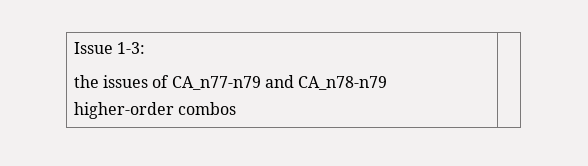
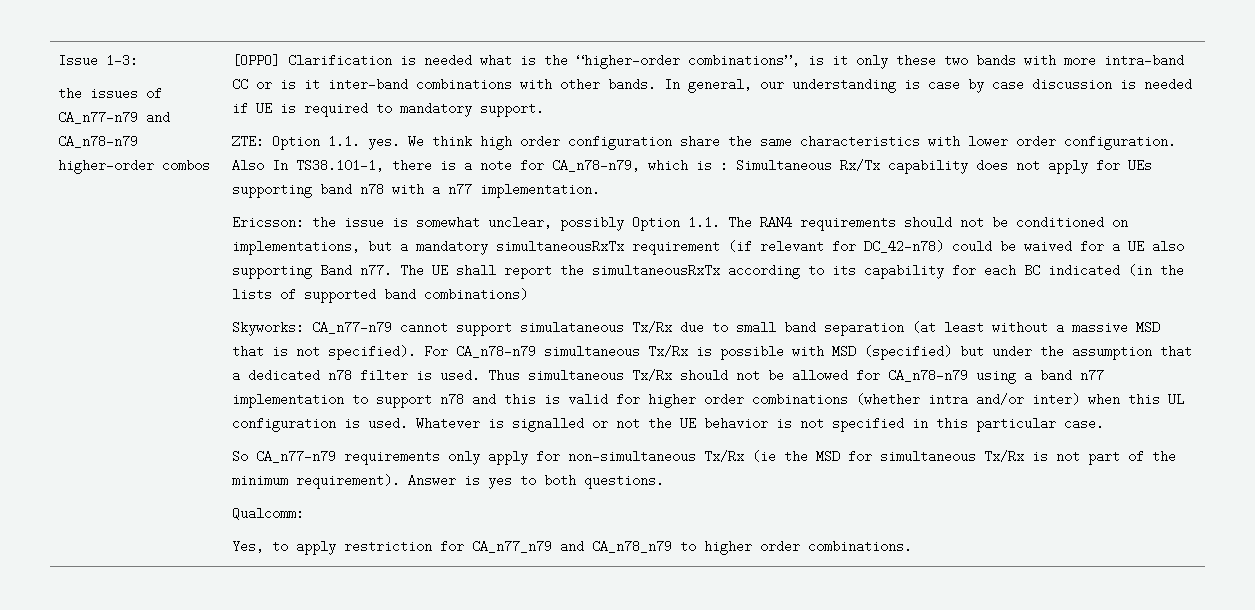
(237, 108) none -> [231,54,1184,69] [231,78,1192,93] [231,102,544,117] [231,135,1176,150] [231,159,1152,174] [231,183,600,198] [231,216,1128,231] [231,240,1184,255] [231,264,1184,279] [231,288,528,303] [231,321,1160,336] [231,345,1192,360] [231,369,1104,384] [231,393,1184,408] [231,417,1104,432] [231,450,1176,465] [231,474,664,489] [231,507,304,520] [231,540,912,555] [OPPO] Clarification is needed what is the “higher-order combinations”, is it only these two bands with more intra-band CC or is it inter-band combinations with other bands. In general, our understanding is case by case discussion is needed if UE is required to mandatory support. // ZTE: Option 1.1. yes. We think high order configuration share the same characteristics with lower order configuration. Also In TS38.101-1, there is a note for CA_n78-n79, which is : Simultaneous Rx/Tx capability does not apply for UEs supporting band n78 with a n77 implementation. // Ericsson: the issue is somewhat unclear, possibly Option 1.1. The RAN4 requirements should not be conditioned on implementations, but a mandatory simultaneousRxTx requirement (if relevant for DC_42-n78) could be waived for a UE also supporting Band n77. The UE shall report the simultaneousRxTx according to its capability for each BC indicated (in the lists of supported band combinations) // Skyworks: CA_n77-n79 cannot support simulataneous Tx/Rx due to small band separation (at least without a massive MSD that is not specified). For CA_n78-n79 simultaneous Tx/Rx is possible with MSD (specified) but under the assumption that a dedicated n78 filter is used. Thus simultaneous Tx/Rx should not be allowed for CA_n78-n79 using a band n77 implementation to support n78 and this is valid for higher order combinations (whether intra and/or inter) when this UL configuration is used. Whatever is signalled or not the UE behavior is not specified in this particular case. // So CA_n77-n79 requirements only apply for non-simultaneous Tx/Rx (ie the MSD for simultaneous Tx/Rx is not part of the minimum requirement). Answer is yes to both questions. // Qualcomm: // Yes, to apply restriction for CA_n77_n79 and CA_n78_n79 to higher order combinations.

